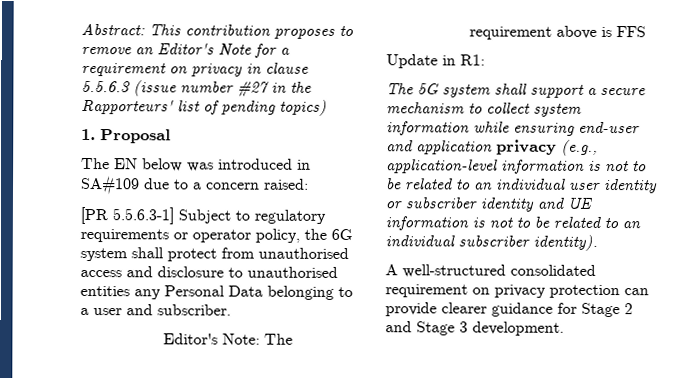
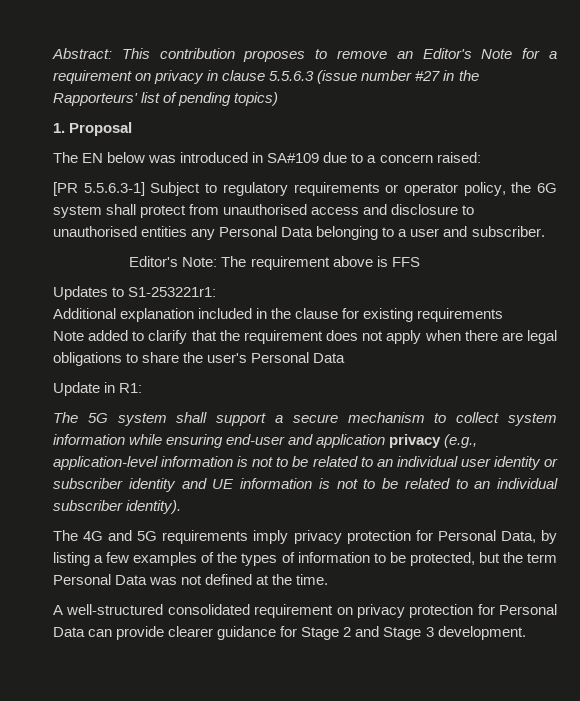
(647, 32) none -> [53,286,217,300] [53,308,504,322] [53,330,557,344] [53,352,346,366] // Updates to S1-253221r1: // Additional explanation included in the clause for existing requirements // Note added to clarify that the requirement does not apply when there are legal obligations to share the user's Personal Data
(598, 242) none -> [53,530,557,544] [53,552,557,566] [53,574,329,585] // The 4G and 5G requirements imply privacy protection for Personal Data, by listing a few examples of the types of information to be protected, but the term Personal Data was not defined at the time.
(620, 291) none -> [477,604,557,615] [53,627,85,637] for Personal Data

